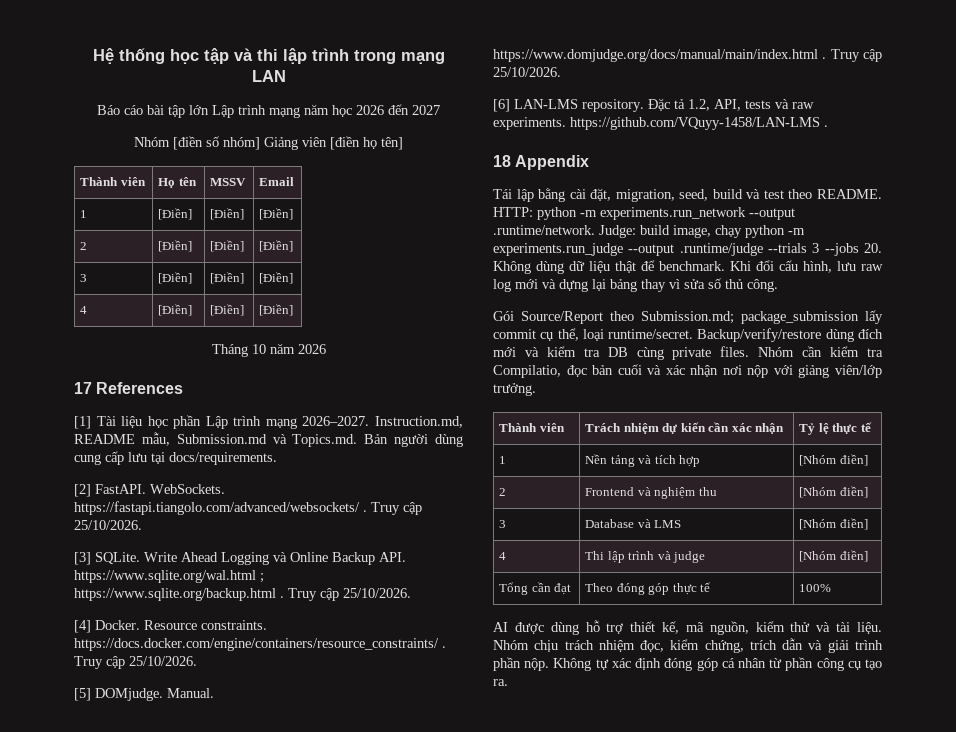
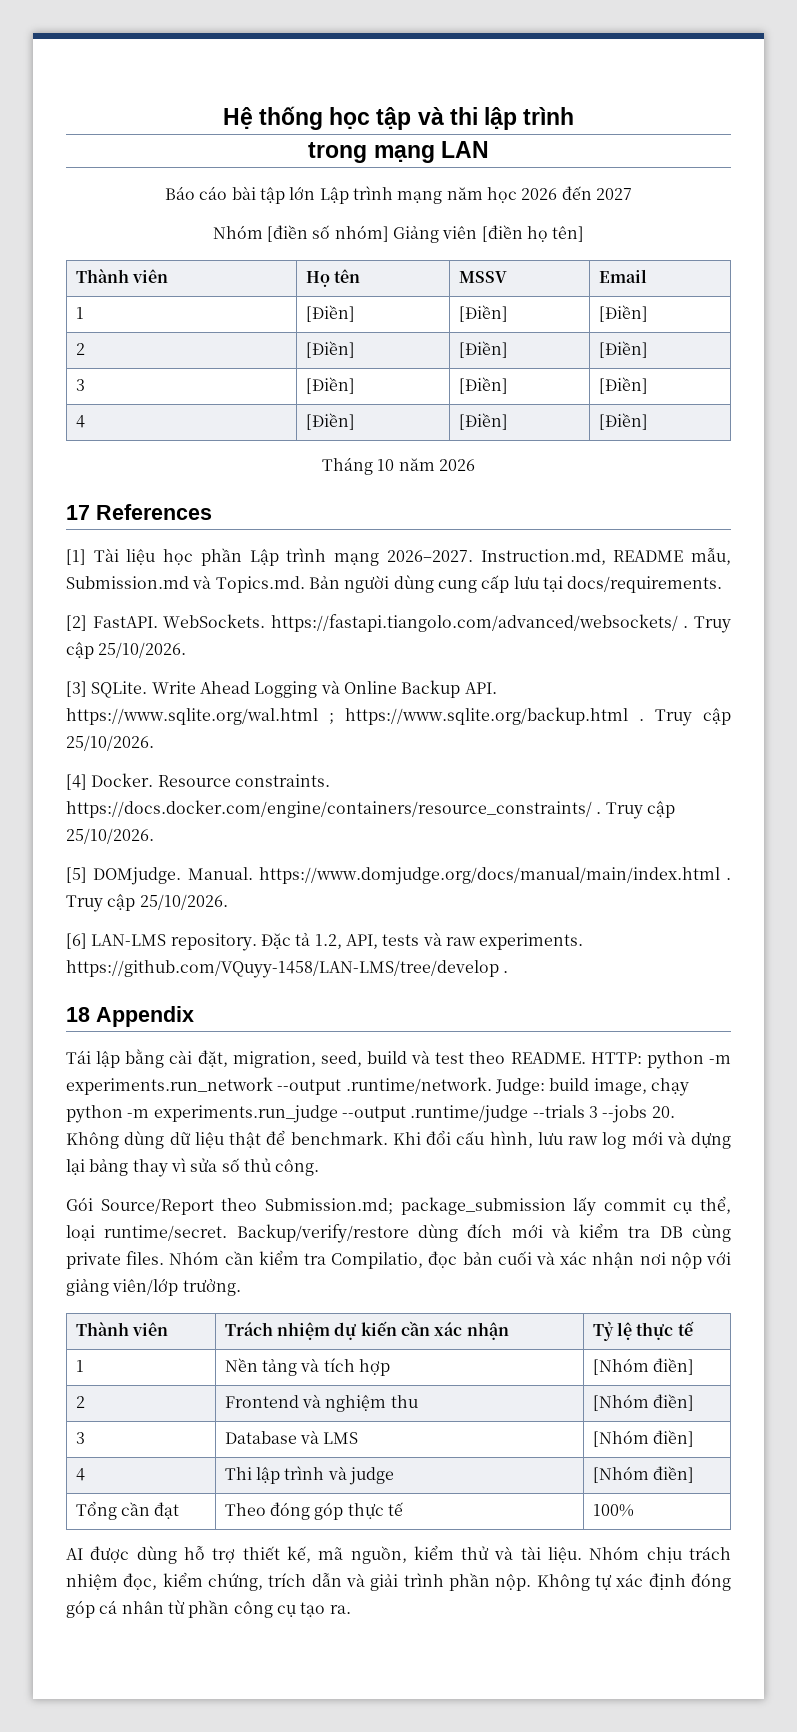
(349, 54) none -> (575, 116) //
[570,117,820,130] https://github.com/VQuyy-1458/LAN-LMS -> [66,960,499,978] https://github.com/VQuyy-1458/LAN-LMS/tree/develop

